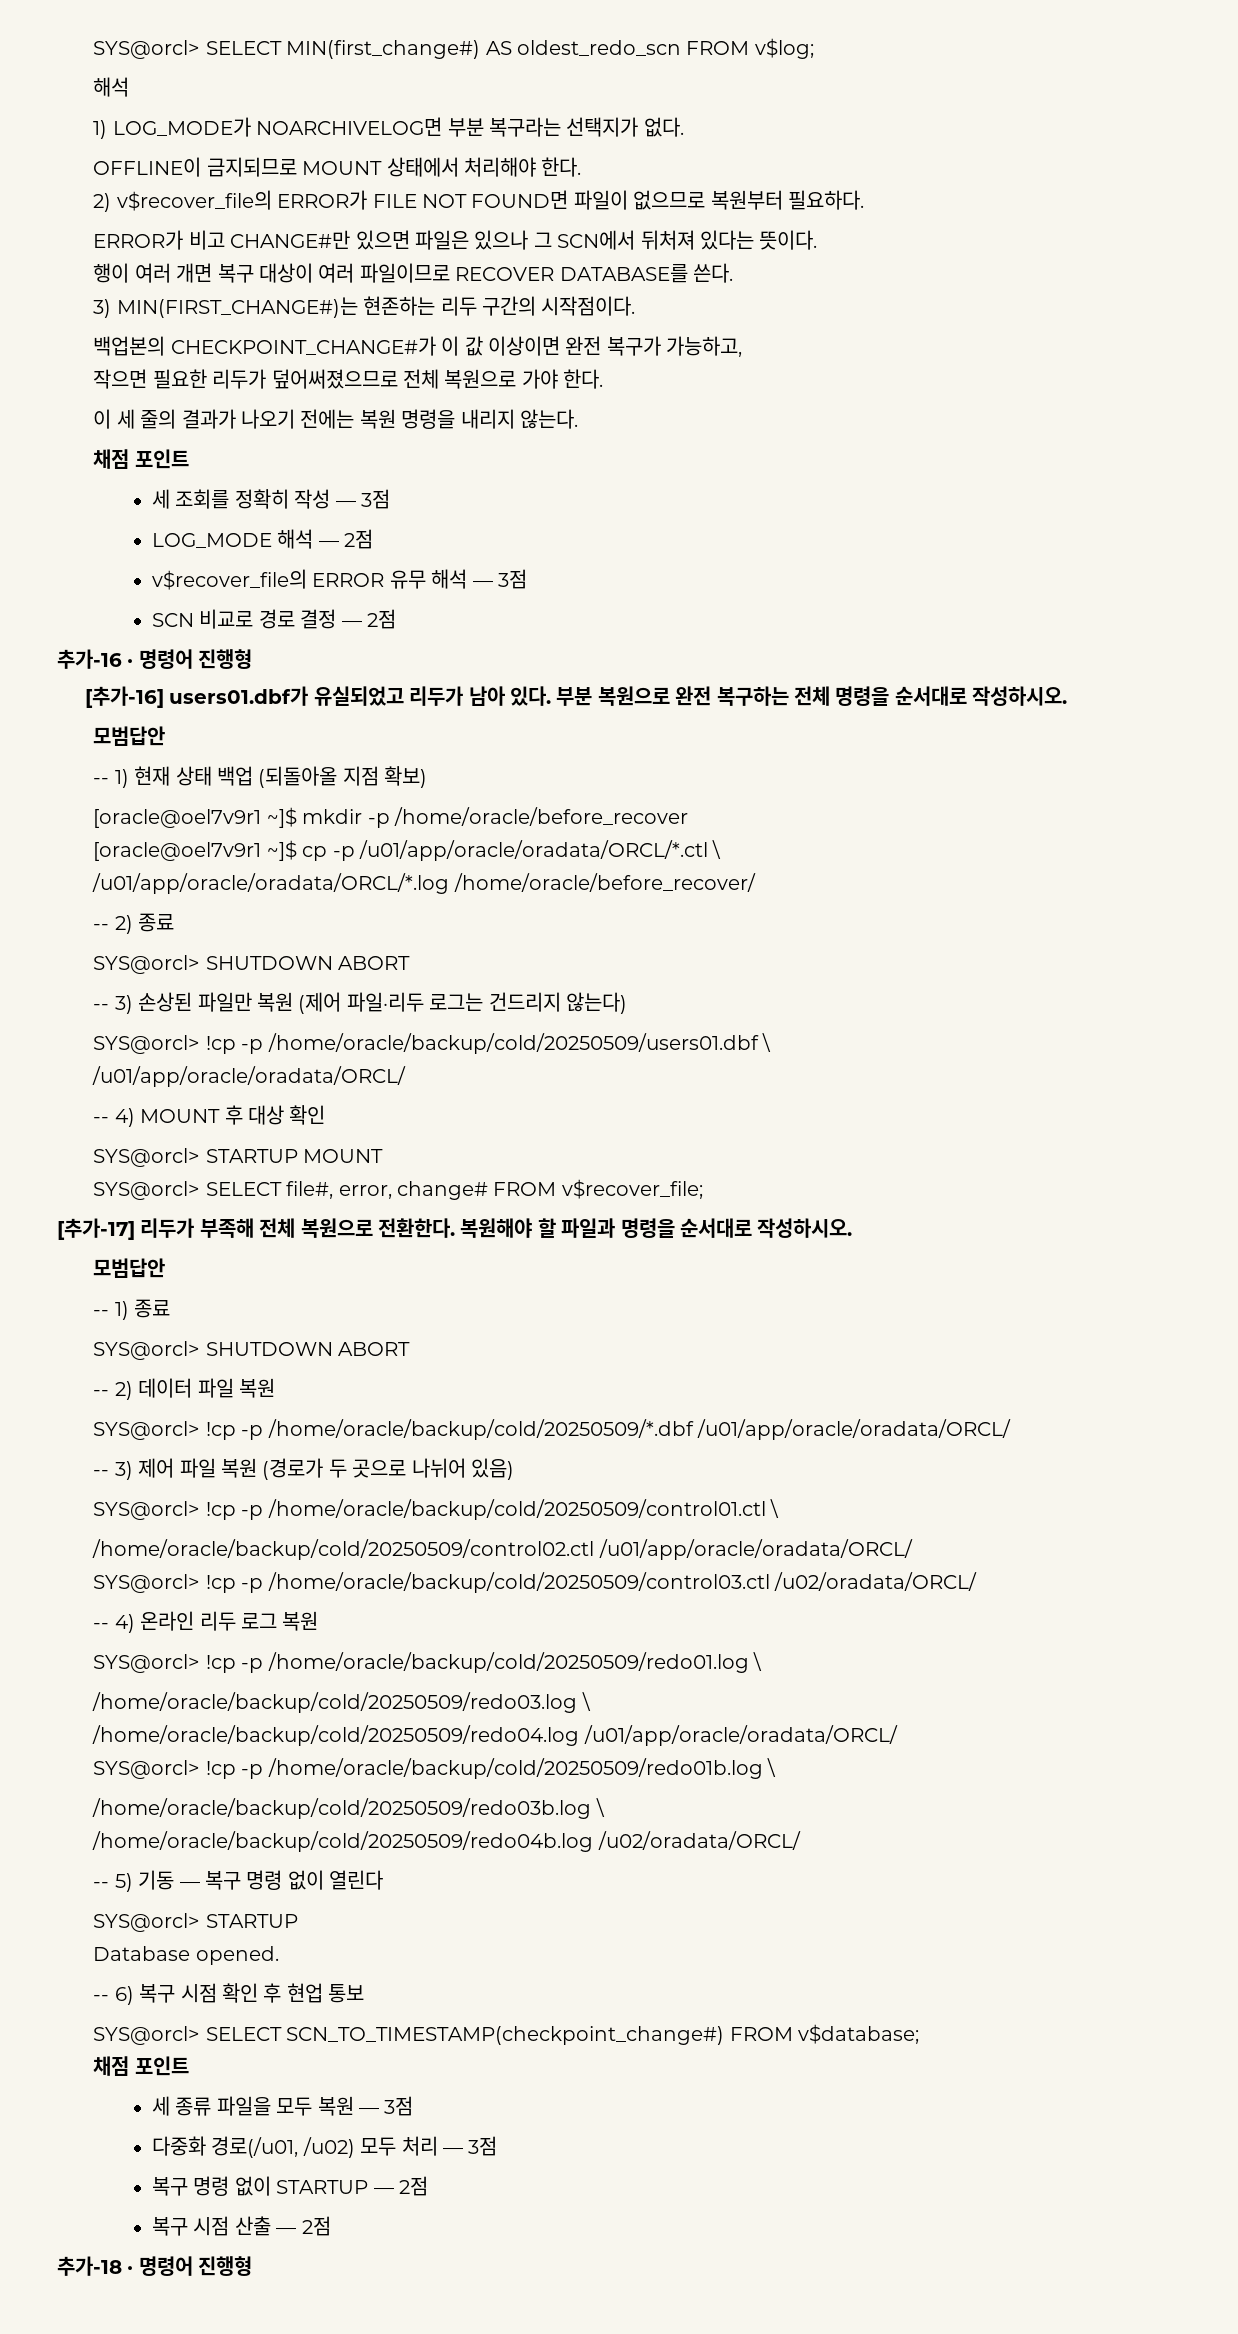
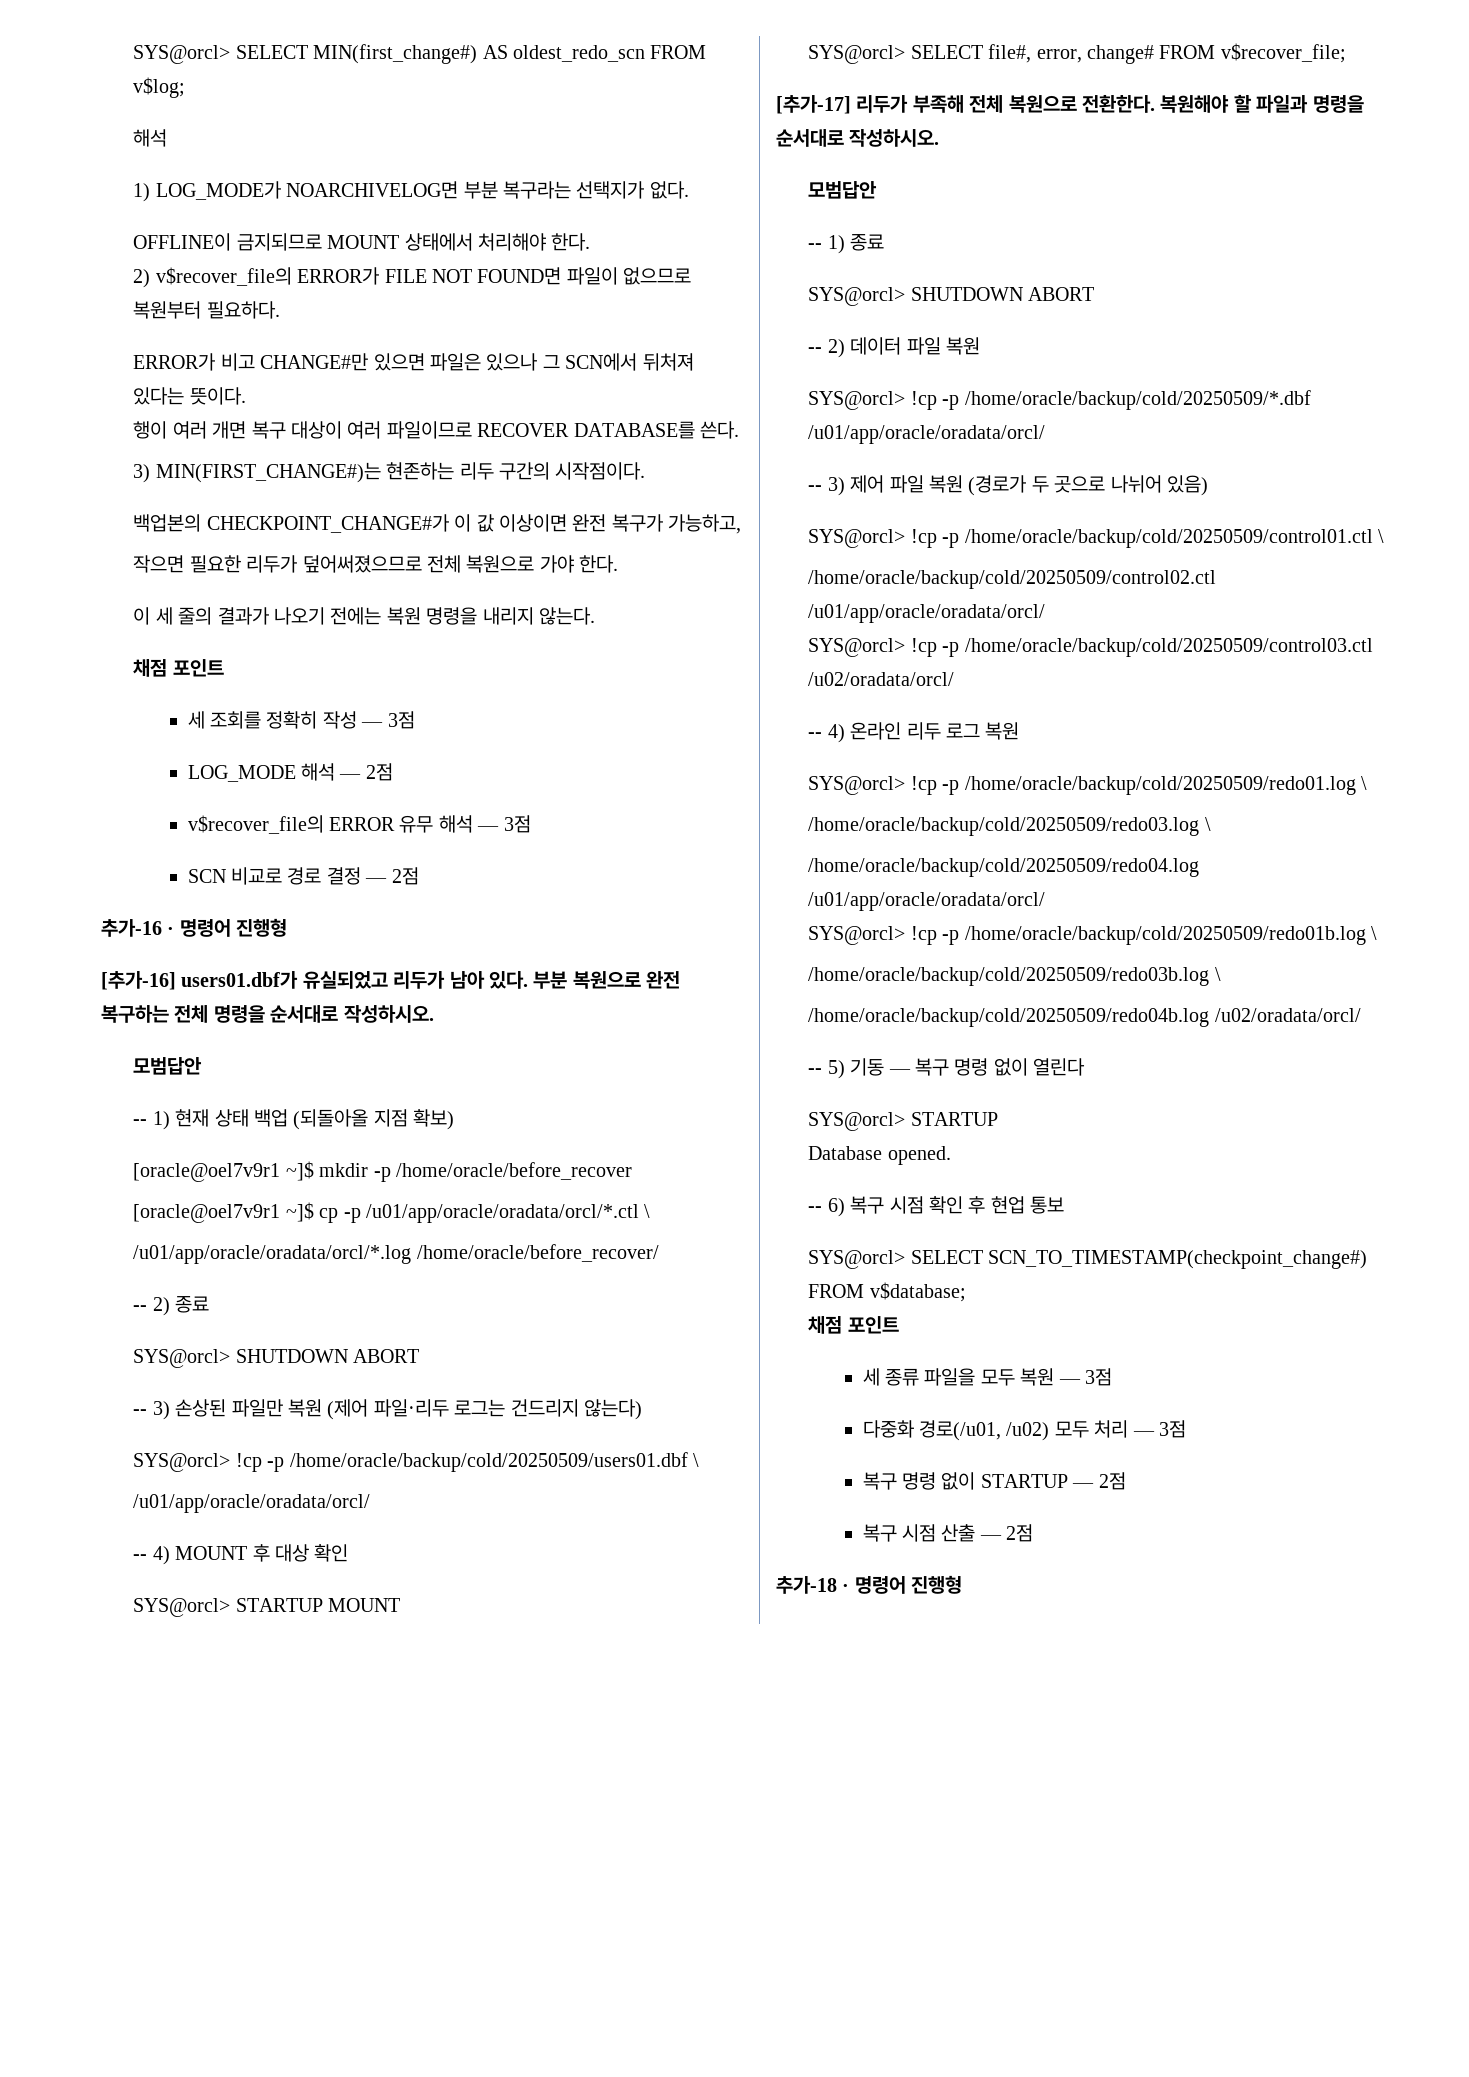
[359,840,722,861] [92,873,450,894] /u01/app/oracle/oradata/ORCL/*.ctl \ // /u01/app/oracle/oradata/ORCL/*.log -> [365,1204,651,1223] [133,1245,412,1264] /u01/app/oracle/oradata/orcl/*.ctl \ // /u01/app/oracle/oradata/orcl/*.log
[92,1066,407,1087] /u01/app/oracle/oradata/ORCL/ -> [133,1494,371,1513] /u01/app/oracle/oradata/orcl/
[697,1419,1012,1440] /u01/app/oracle/oradata/ORCL/ -> [808,425,1046,444] /u01/app/oracle/oradata/orcl/
[598,1539,913,1560] /u01/app/oracle/oradata/ORCL/ -> [808,604,1046,623] /u01/app/oracle/oradata/orcl/
[774,1572,978,1591] /u02/oradata/ORCL/ -> [808,672,955,686] /u02/oradata/orcl/
[583,1725,898,1746] /u01/app/oracle/oradata/ORCL/ -> [808,892,1046,911] /u01/app/oracle/oradata/orcl/
[597,1831,801,1850] /u02/oradata/ORCL/ -> [1214,1008,1361,1022] /u02/oradata/orcl/

